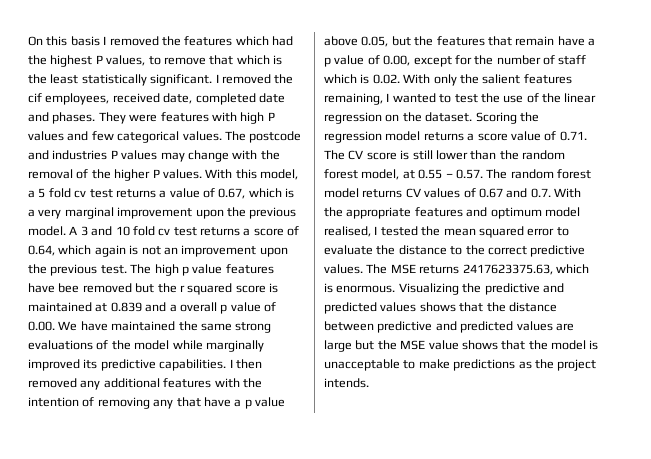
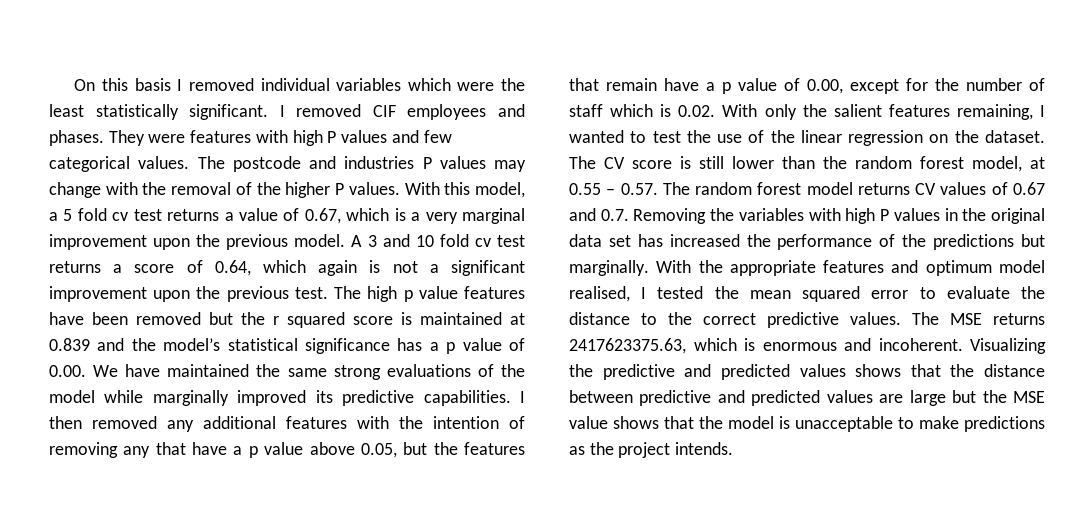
[161,36,293,46] [28,55,282,67] the features which had the highest P values, to remove that which is -> [260,78,495,91] individual variables which were
[274,74,294,84] [28,93,285,105] the cif employees, received date, completed date -> [372,104,487,120] CIF employees
[163,247,178,255] an -> [429,260,525,276] a significant
[58,283,80,293] bee -> [92,312,128,325] been
[169,302,217,312] a overall -> [131,338,439,354] the model’s statistical significance has a
[475,112,539,124] [324,131,587,143] Scoring the regression model returns a score value of 0.71. -> (1045, 136) none
(551, 193) none -> [633,208,1045,224] [569,234,1045,250] [569,260,649,276] Removing the variables with high P values in the original data set has increased the performance of the predictions but marginally.
[336,285,396,293] enormous. -> [762,338,963,351] enormous and incoherent.

